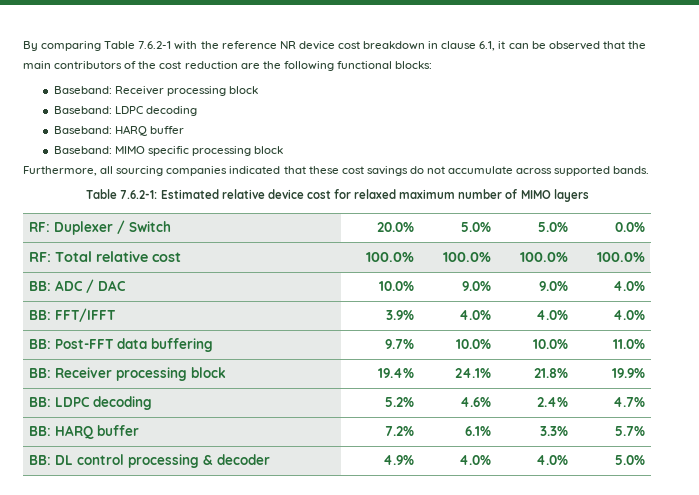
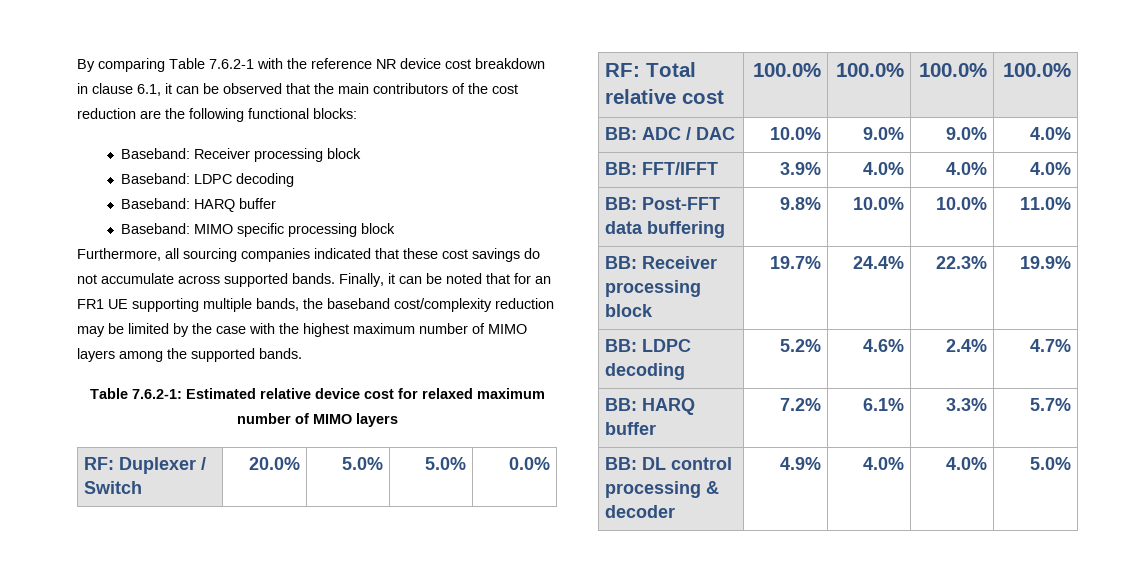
(650, 170) none -> [339,273,551,287] [77,298,554,312] [77,323,527,337] [77,348,302,362] Finally, it can be noted that for an FR1 UE supporting multiple bands, the baseband cost/complexity reduction may be limited by the case with the highest maximum number of MIMO layers among the supported bands.
[384,339,414,349] 9.7% -> [779,197,821,210] 9.8%
[377,368,414,378] [454,368,491,378] [533,368,568,378] 19.4% | 24.1% | 21.8% -> [769,256,821,269] [852,256,904,269] [935,256,987,269] 19.7% | 24.4% | 22.3%

